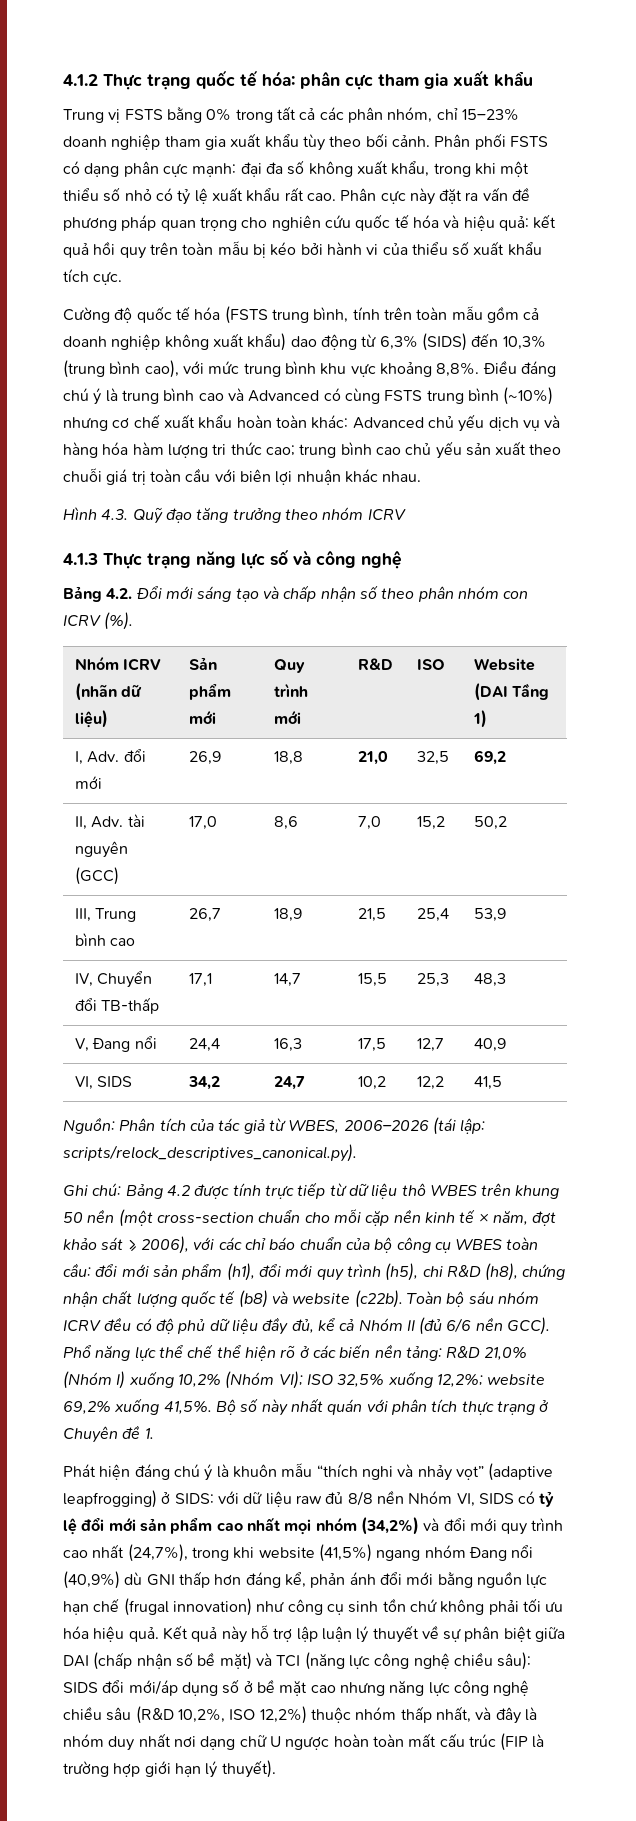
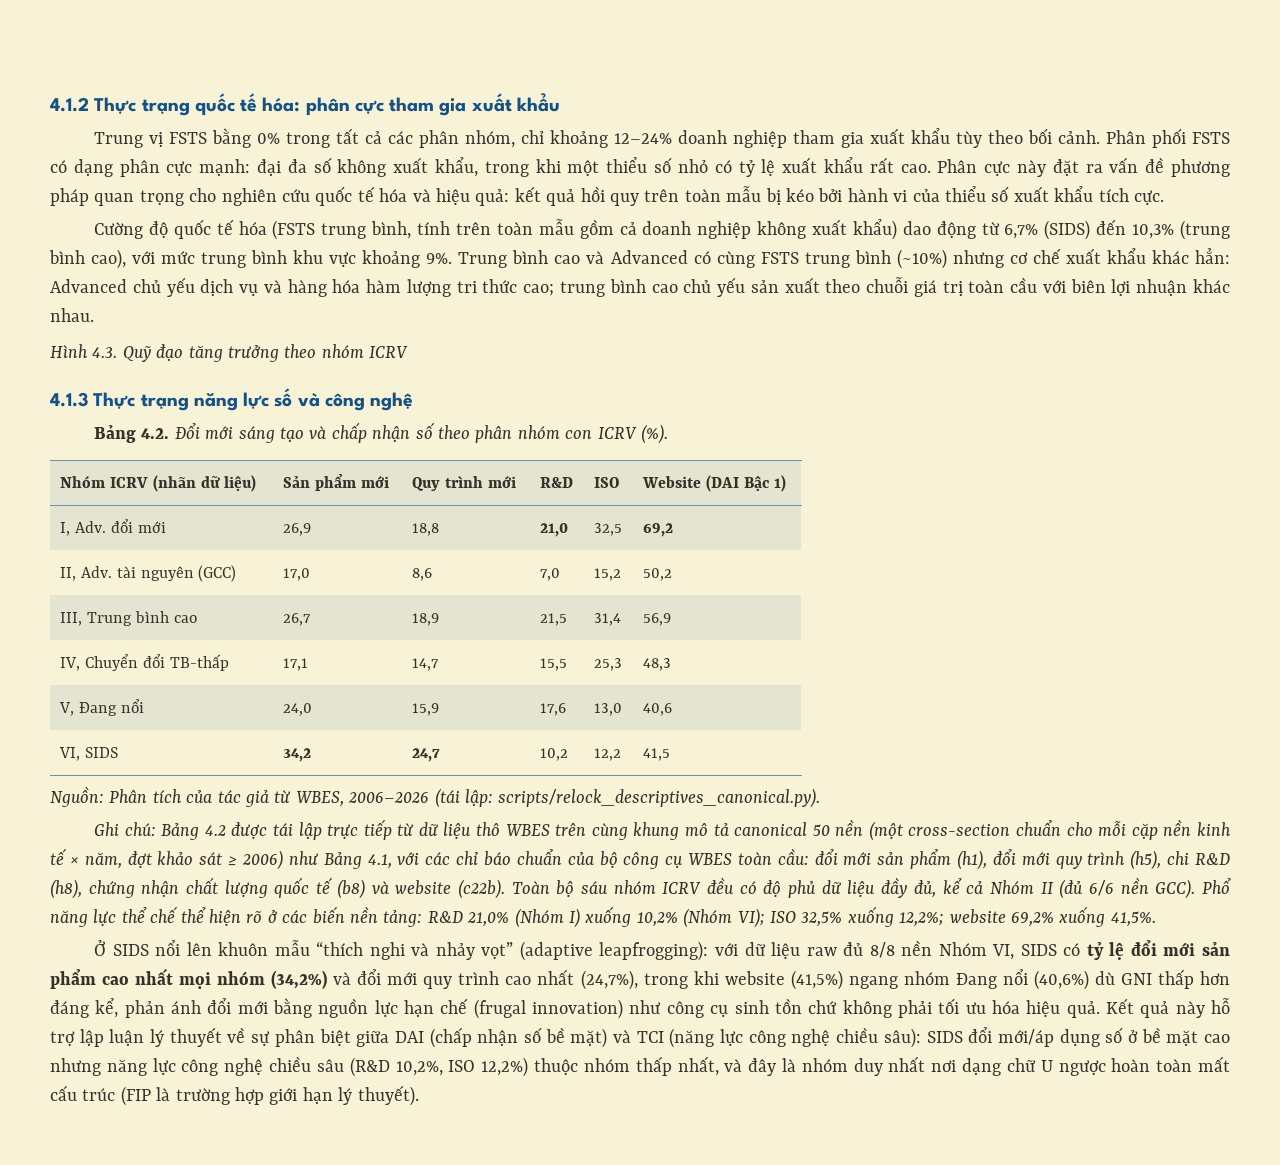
[461,108,519,121] 15–23% -> [550,130,673,148] khoảng 12–24%
[379,335,418,350] 6,3% -> [1004,224,1039,239] 6,7%
[436,360,556,377] [63,388,159,405] 8,8%. Điều đáng chú ý là trung -> [426,252,508,268] 9%. Trung
[236,415,349,429] hoàn toàn khác: -> [1151,248,1231,264] khác hẳn:
[512,683,550,700] Tầng -> [743,476,769,491] Bậc
[416,908,449,922] [473,908,506,922] 25,4 | 53,9 -> [593,613,621,626] [642,613,671,626] 31,4 | 56,9
[188,1038,220,1052] [273,1038,302,1052] [357,1038,386,1052] [416,1038,444,1052] [473,1038,506,1052] 24,4 | 16,3 | 17,5 | 12,7 | 40,9 -> [282,703,312,716] [411,703,439,716] [539,703,566,716] [593,703,622,716] [642,703,672,716] 24,0 | 15,9 | 17,6 | 13,0 | 40,6
[232,1183,261,1196] tính -> [272,822,322,840] tái lập
[515,1185,560,1199] khung -> [591,822,808,840] cùng khung mô tả canonical
[140,1236,189,1254] 2006), -> [241,850,392,870] 2006) như Bảng 4.1,
[215,1398,550,1416] [63,1425,154,1443] [63,1464,229,1481] Bộ số này nhất quán với phân tích thực trạng ở Chuyên đề 1. // Phát hiện đáng chú ý là -> [94,940,212,956] // Ở SIDS nổi lên
[63,1490,214,1508] leapfrogging) ở SIDS: -> [599,941,709,961] leapfrogging):
[63,1571,120,1589] (40,9%) -> [1033,970,1089,990] (40,6%)

